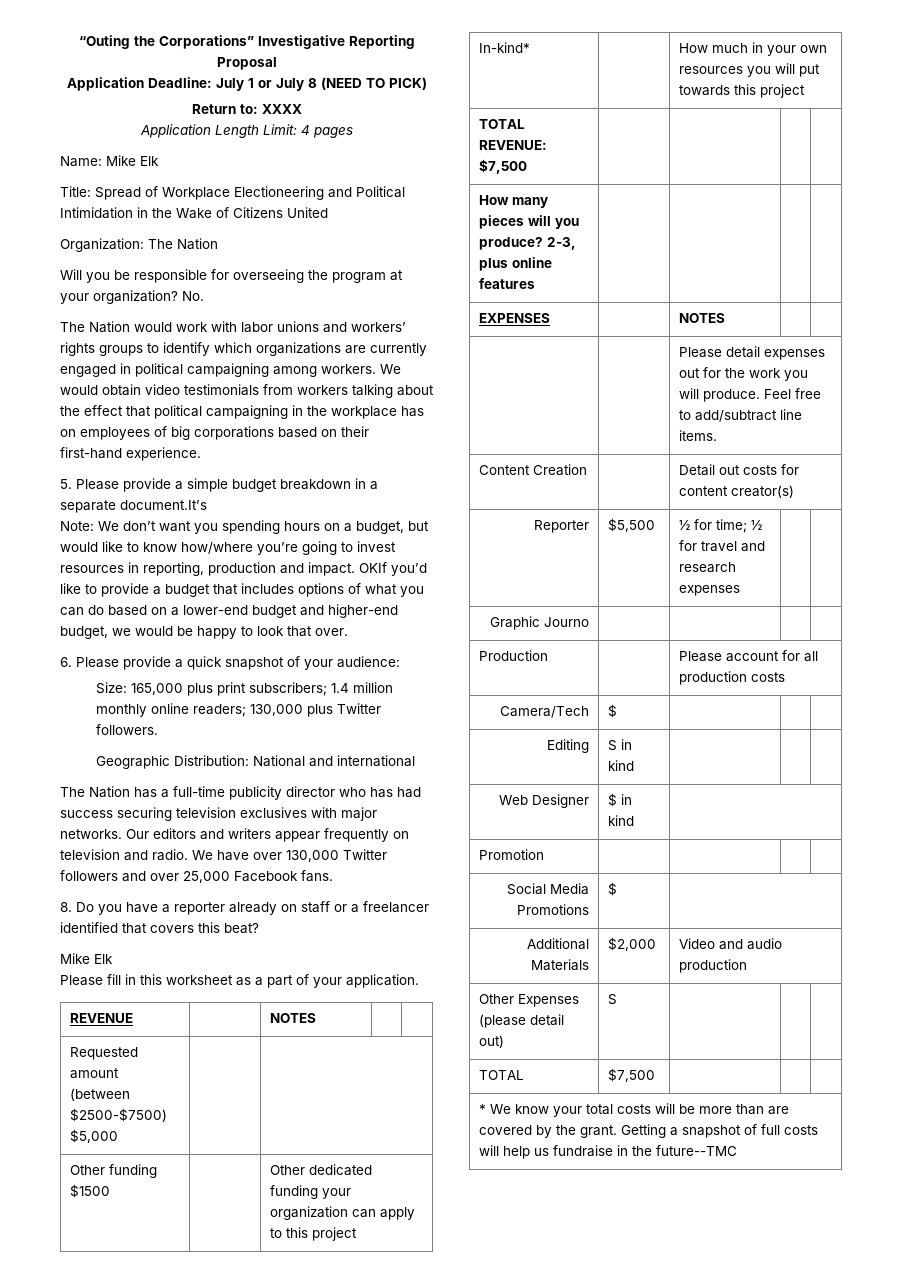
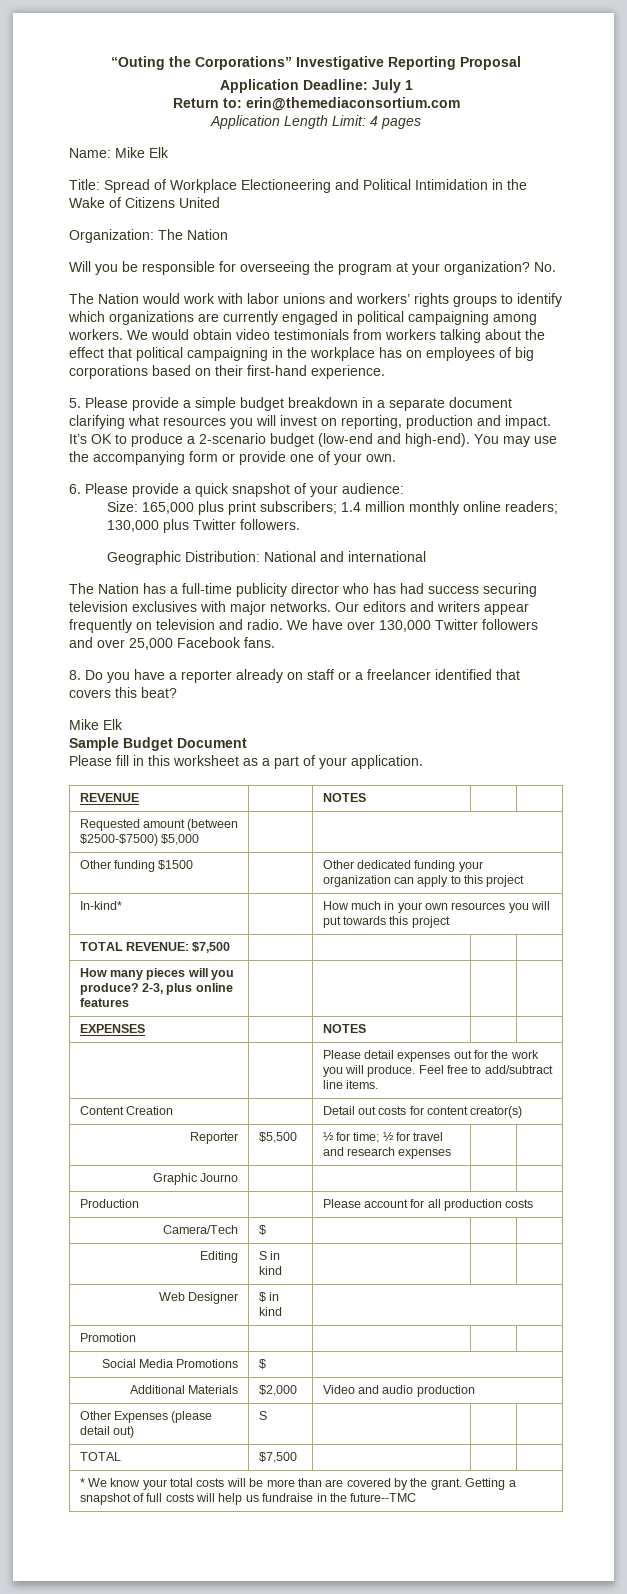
[257,77,427,91] or July 8 (NEED TO PICK) -> (413, 85) none
[261,104,302,114] XXXX -> [245,97,460,111] erin@themediaconsortium.com
[120,500,207,510] [60,520,429,534] [60,541,396,555] [60,562,427,576] [60,583,424,597] [60,604,398,618] [60,626,348,639] document.It’s // Note: We don’t want you spending hours on a budget, but would like to know how/where you’re going to invest resources in reporting, production and impact. OKIf you’d like to provide a budget that includes options of what you can do based on a lower-end budget and higher-end budget, we would be happy to look that over. -> [449,397,512,408] [69,415,551,429] [69,433,557,447] [69,451,396,465] document clarifying what resources you will invest on reporting, production and impact. It’s OK to produce a 2-scenario budget (low-end and high-end). You may use the accompanying form or provide one of your own.
(113, 959) none -> [69,737,247,751] // Sample Budget Document

